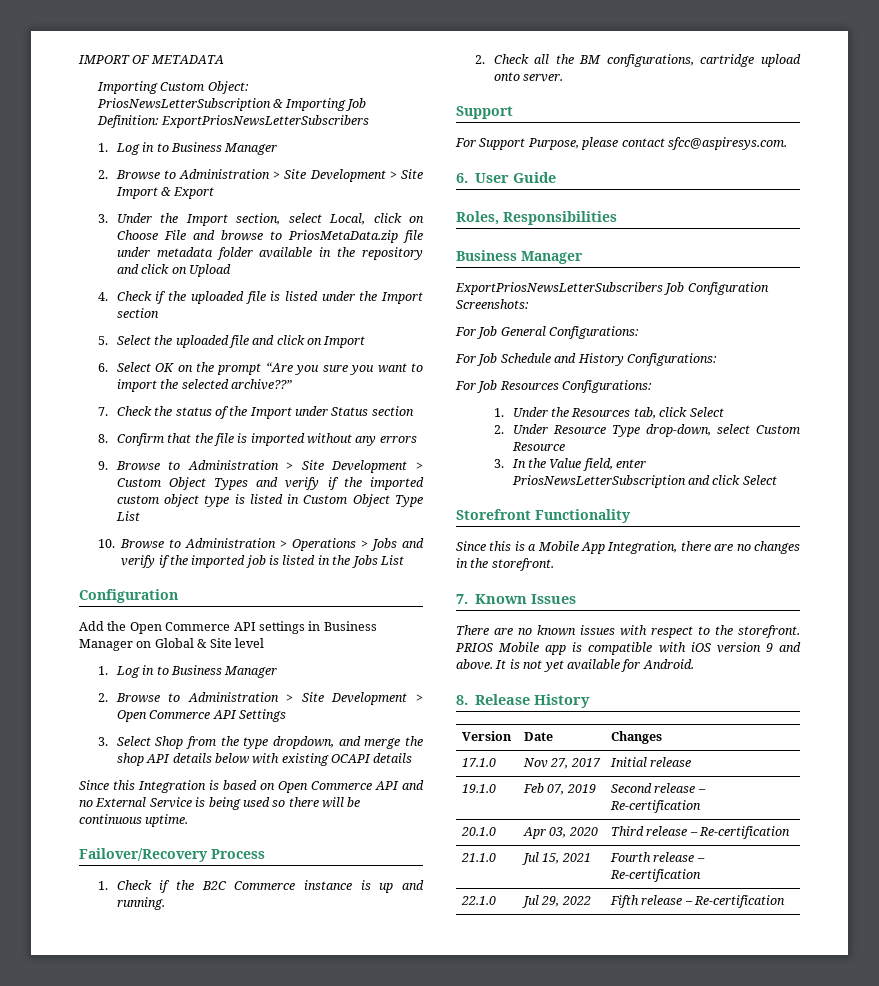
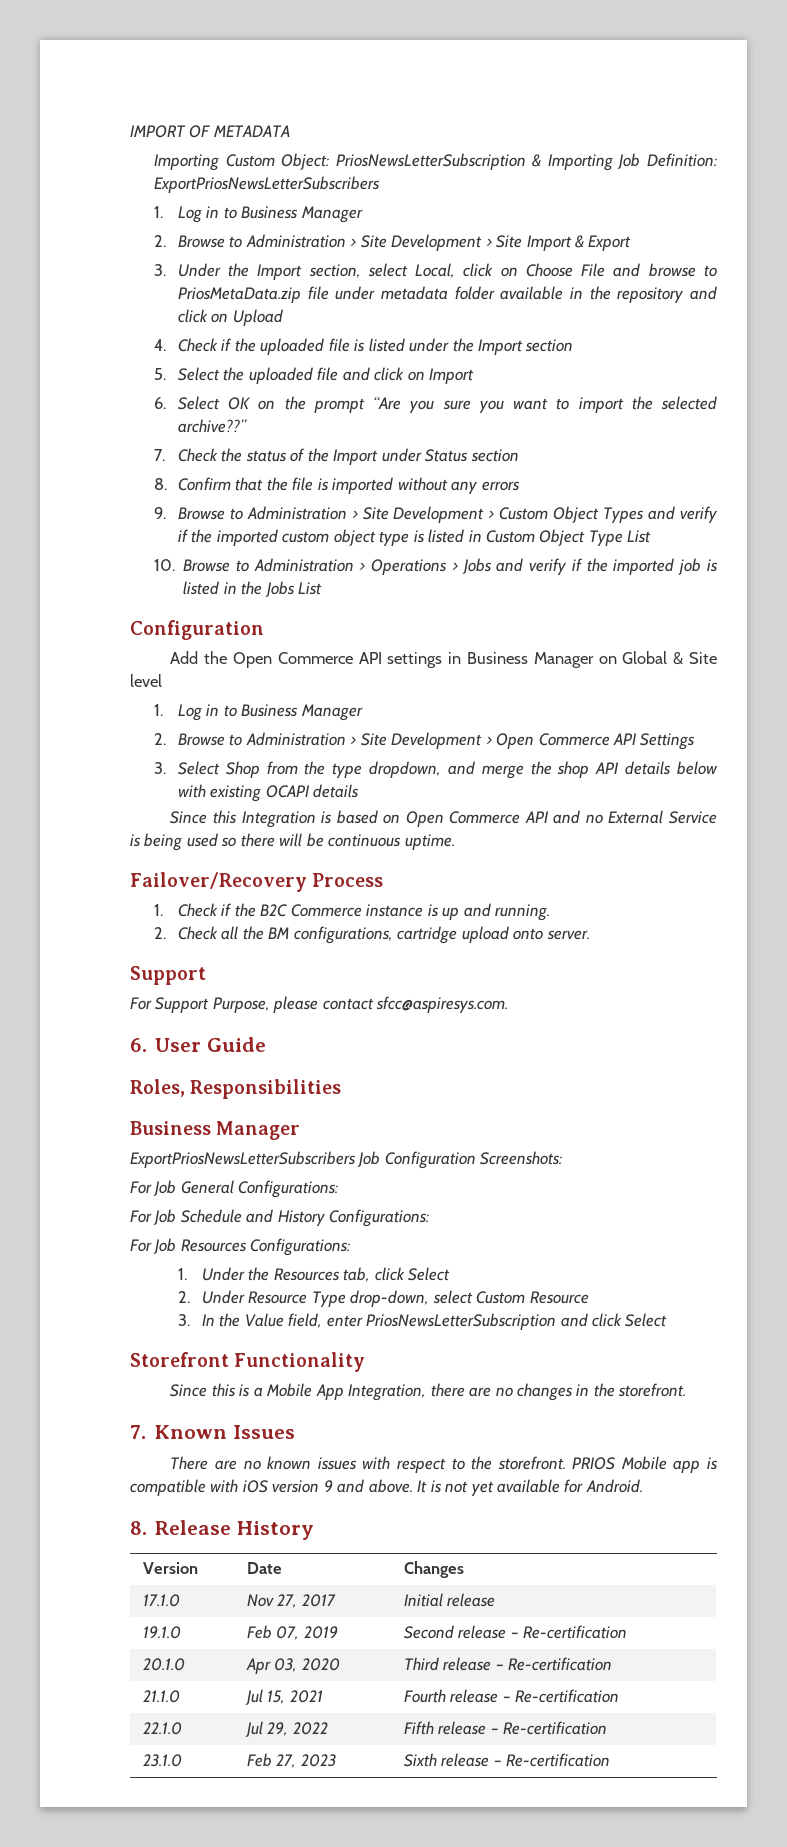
(786, 901) none -> [142,1754,182,1767] [246,1753,336,1768] [403,1753,611,1767] // 23.1.0 | Feb 27, 2023 | Sixth release – Re-certification

